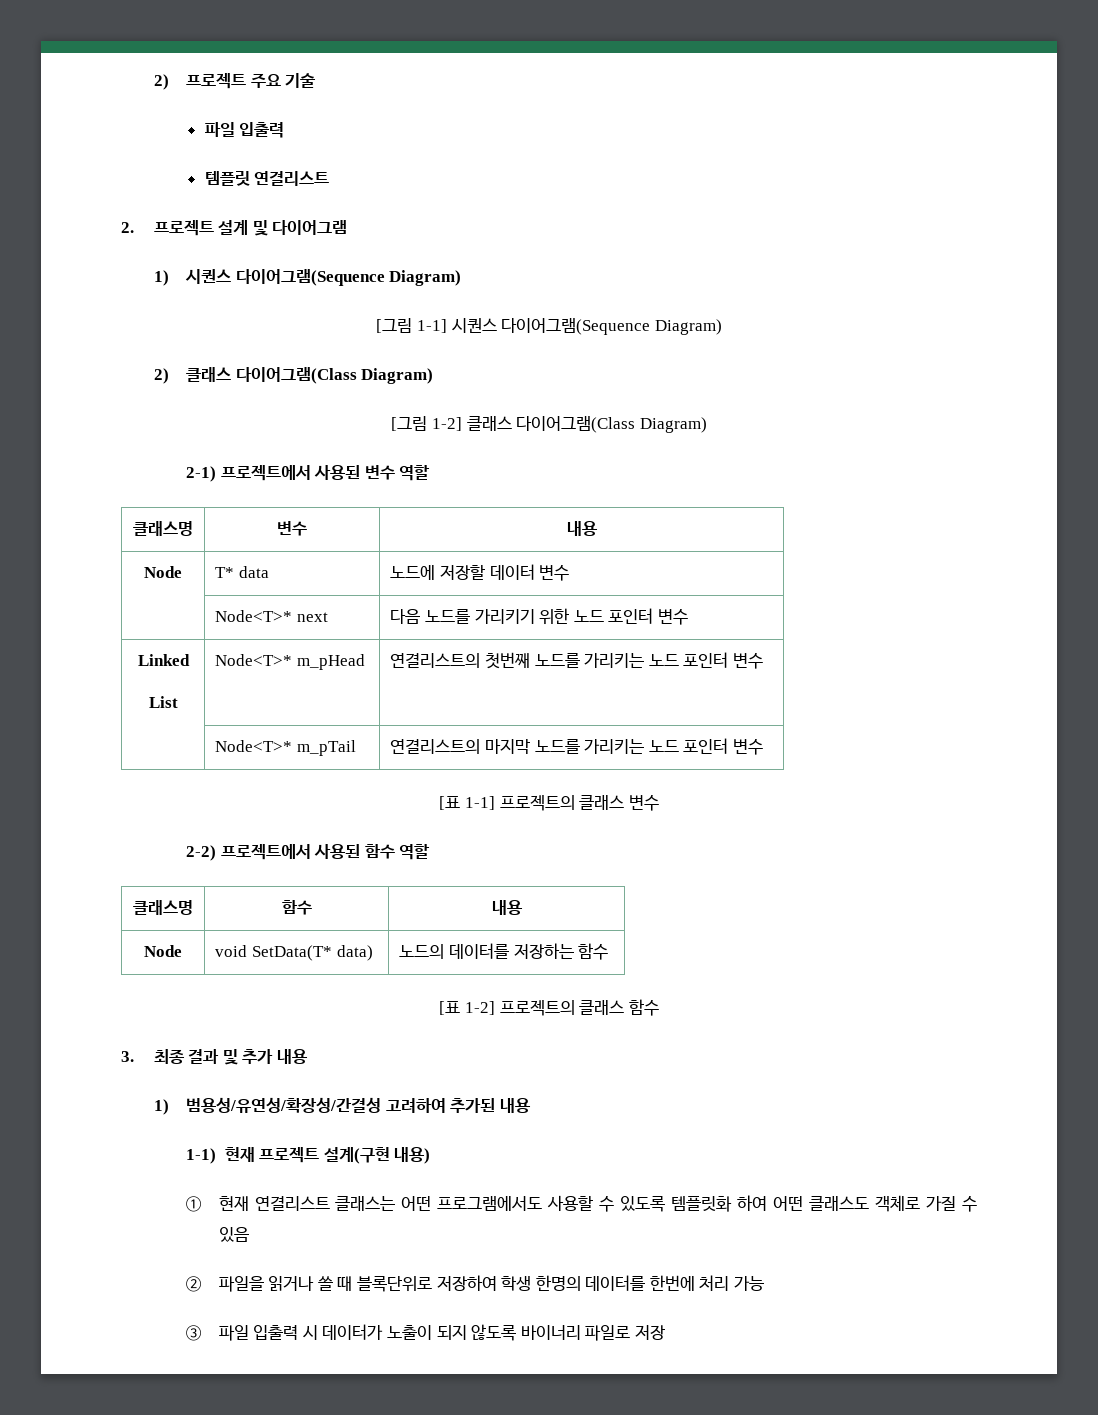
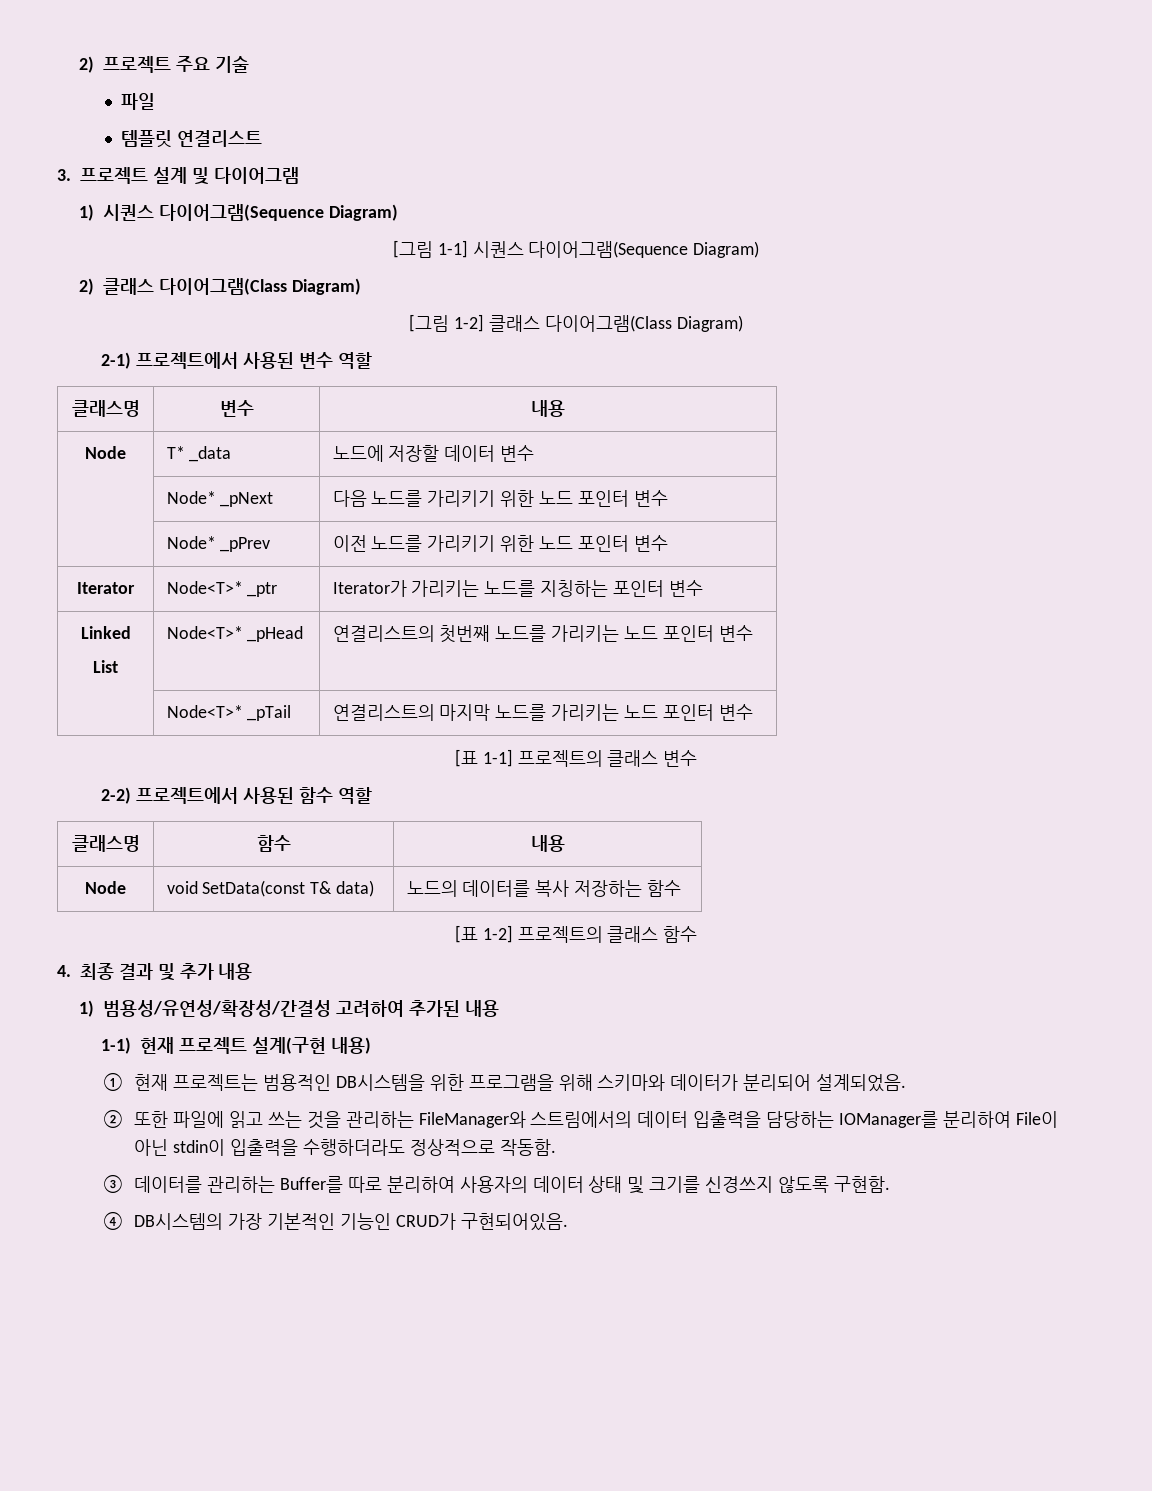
[239,122,285,138] 입출력 -> (156, 101) none
[121,222,134,233] 2. -> [57,169,71,181] 3.
[238,566,269,578] data -> [189,446,232,462] _data
[215,610,328,622] Node<T>* next -> [166,491,274,507] Node* _pNext
(688, 617) none -> [166,536,271,552] [332,535,668,552] [77,582,135,594] [166,581,278,597] [332,580,703,597] // | Node* _pPrev | 이전 노드를 가리키기 위한 노드 포인터 변수 // Iterator | Node<T>* _ptr | Iterator가 가리키는 노드를 지칭하는 포인터 변수
[296,654,365,670] m_pHead -> [247,626,304,642] _pHead
[296,740,356,756] m_pTail -> [247,705,292,721] _pTail
[251,945,332,961] SetData(T* -> [202,880,333,897] SetData(const T&
(509, 951) none -> [535,880,570,897] 복사
[121,1051,134,1062] 3. -> [57,965,71,977] 4.
[254,1195,977,1212] [218,1227,249,1242] [186,1275,765,1292] [186,1324,665,1341] 연결리스트 클래스는 어떤 프로그램에서도 사용할 수 있도록 템플릿화 하여 어떤 클래스도 객체로 가질 수 있음 // ② 파일을 읽거나 쓸 때 블록단위로 저장하여 학생 한명의 데이터를 한번에 처리 가능 // ③ 파일 입출력 시 데이터가 노출이 되지 않도록 바이너리 파일로 저장 -> [173,1074,907,1092] [101,1109,1058,1129] [134,1139,556,1156] [101,1174,890,1194] [101,1211,568,1231] 프로젝트는 범용적인 DB시스템을 위한 프로그램을 위해 스키마와 데이터가 분리되어 설계되었음. // ② 또한 파일에 읽고 쓰는 것을 관리하는 FileManager와 스트림에서의 데이터 입출력을 담당하는 IOManager를 분리하여 File이 아닌 stdin이 입출력을 수행하더라도 정상적으로 작동함. // ③ 데이터를 관리하는 Buffer를 따로 분리하여 사용자의 데이터 상태 및 크기를 신경쓰지 않도록 구현함. // ④ DB시스템의 가장 기본적인 기능인 CRUD가 구현되어있음.

